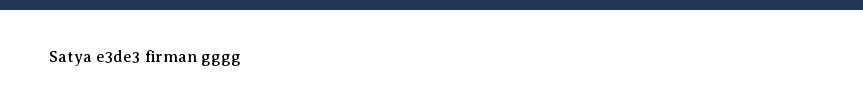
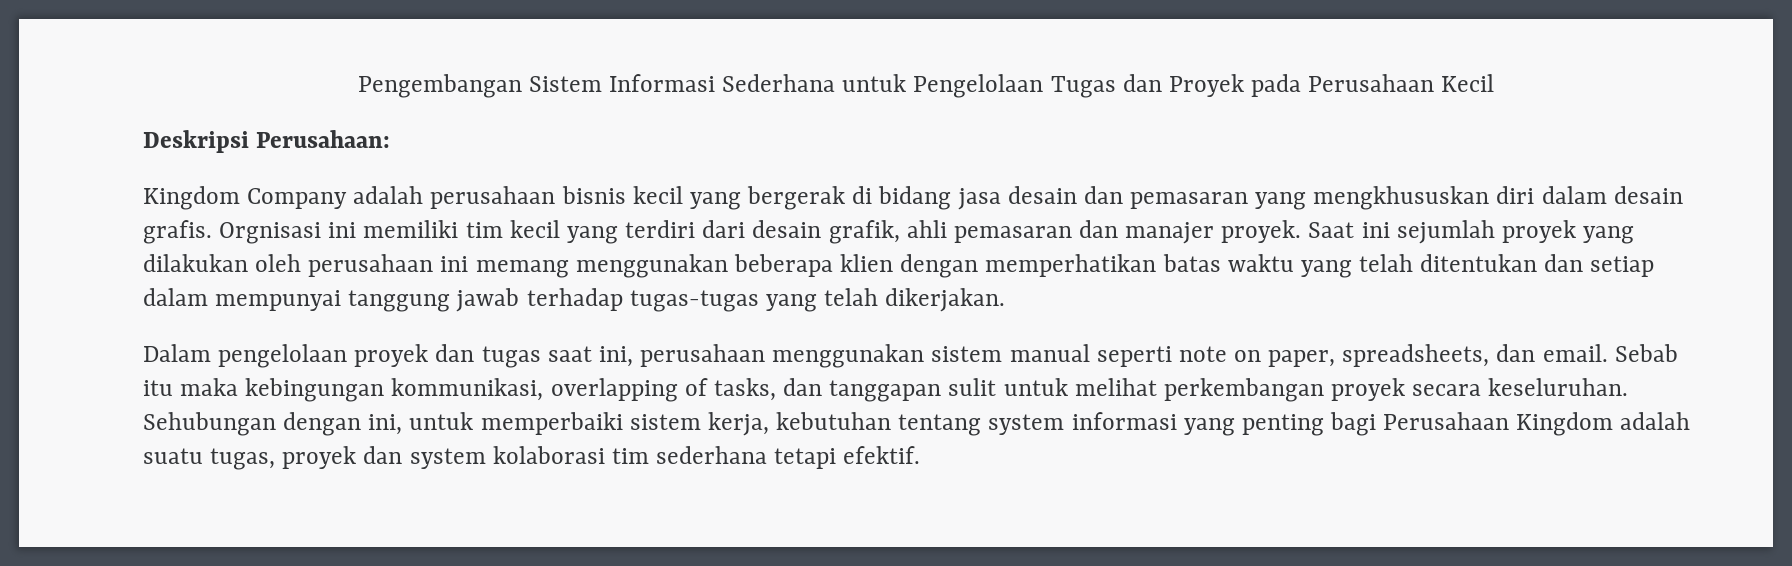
[49,50,241,66] Satya e3de3 firman gggg -> [357,74,1495,98] [143,130,391,153] [143,186,1683,210] [143,220,1635,244] [143,254,1655,278] [143,288,1006,312] [143,344,1678,368] [143,378,1629,402] [143,412,1691,436] [143,446,921,470] Pengembangan Sistem Informasi Sederhana untuk Pengelolaan Tugas dan Proyek pada Perusahaan Kecil // Deskripsi Perusahaan: // Kingdom Company adalah perusahaan bisnis kecil yang bergerak di bidang jasa desain dan pemasaran yang mengkhususkan diri dalam desain grafis. Orgnisasi ini memiliki tim kecil yang terdiri dari desain grafik, ahli pemasaran dan manajer proyek. Saat ini sejumlah proyek yang dilakukan oleh perusahaan ini memang menggunakan beberapa klien dengan memperhatikan batas waktu yang telah ditentukan dan setiap dalam mempunyai tanggung jawab terhadap tugas-tugas yang telah dikerjakan. // Dalam pengelolaan proyek dan tugas saat ini, perusahaan menggunakan sistem manual seperti note on paper, spreadsheets, dan email. Sebab itu maka kebingungan kommunikasi, overlapping of tasks, dan tanggapan sulit untuk melihat perkembangan proyek secara keseluruhan. Sehubungan dengan ini, untuk memperbaiki sistem kerja, kebutuhan tentang system informasi yang penting bagi Perusahaan Kingdom adalah suatu tugas, proyek dan system kolaborasi tim sederhana tetapi efektif.

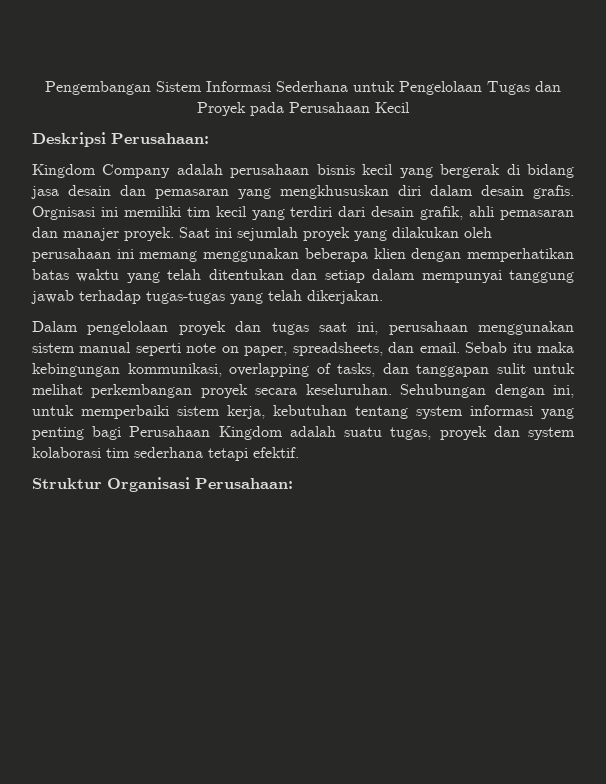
(921, 455) none -> [32,477,293,492] // Struktur Organisasi Perusahaan:

